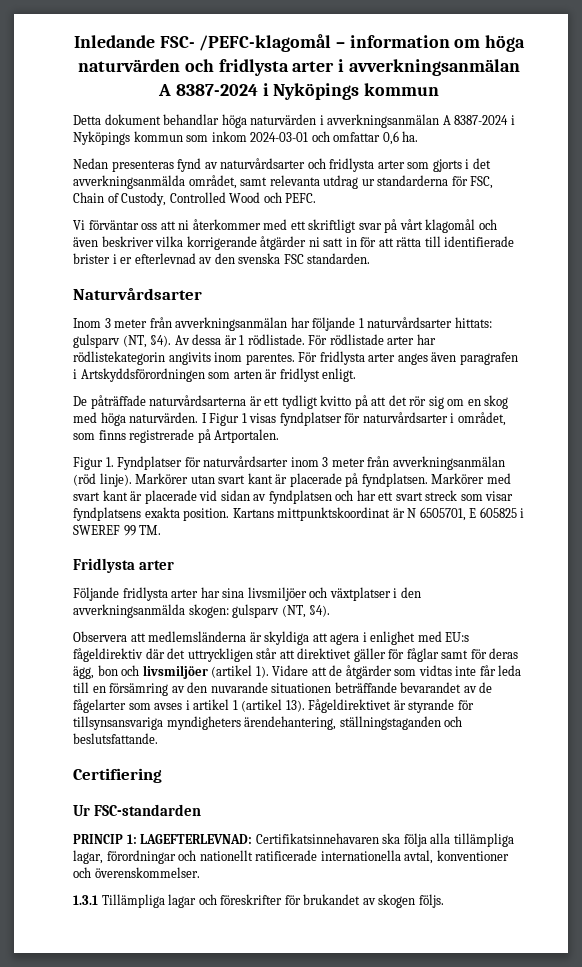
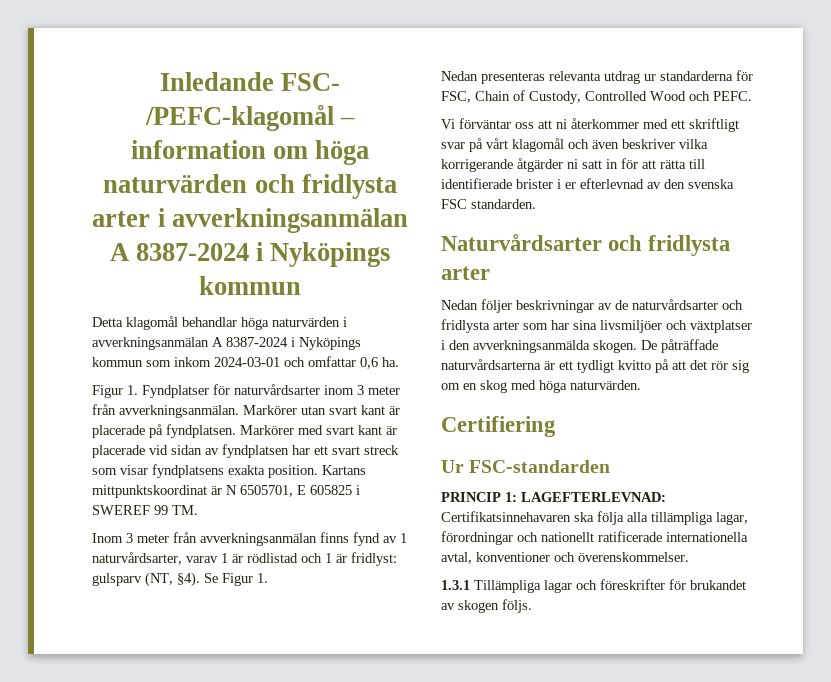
[104,114,161,125] dokument -> [126,316,178,330] klagomål
[73,158,491,172] [73,175,268,189] Nedan presenteras fynd av naturvårdsarter och fridlysta arter som gjorts i det avverkningsanmälda området, samt -> [92,384,400,398] [92,404,400,418] [92,424,397,438] [92,444,399,458] [92,464,366,478] [92,485,360,498] [92,505,198,515] [92,532,407,546] [92,552,397,566] [92,572,268,587] [441,71,545,84] Figur 1. Fyndplatser för naturvårdsarter inom 3 meter från avverkningsanmälan. Markörer utan svart kant är placerade på fyndplatsen. Markörer med svart kant är placerade vid sidan av fyndplatsen har ett svart streck som visar fyndplatsens exakta position. Kartans mittpunktskoordinat är N 6505701, E 605825 i SWEREF 99 TM. // Inom 3 meter från avverkningsanmälan finns fynd av 1 naturvårdsarter, varav 1 är rödlistad och 1 är fridlyst: gulsparv (NT, §4). Se Figur 1. // Nedan presenteras
[73,317,492,331] [73,334,436,348] [73,351,518,365] [73,368,357,382] // Inom 3 meter från avverkningsanmälan har följande 1 naturvårdsarter hittats: gulsparv (NT, §4). Av dessa är 1 rödlistade. För rödlistade arter har rödlistekategorin angivits inom parentes. För fridlysta arter anges även paragrafen i Artskyddsförordningen som arten är fridlyst enligt. // -> [608,235,731,256] [441,266,490,280] [441,299,743,313] [441,319,752,333] [441,340,637,353] och fridlysta arter // Nedan följer beskrivningar av de naturvårdsarter och fridlysta arter som har sina livsmiljöer och växtplatser i den avverkningsanmälda skogen.
[201,412,506,426] [73,429,280,443] [73,456,505,470] [73,473,511,487] [73,490,514,504] [73,507,525,521] [73,525,162,536] [73,558,175,573] [73,587,421,601] [73,604,331,618] [73,631,470,645] [73,648,519,662] [73,665,522,679] [73,682,493,696] [73,699,474,713] [73,716,463,730] [73,733,158,744] I Figur 1 visas fyndplatser för naturvårdsarter i området, som finns registrerade på Artportalen. // Figur 1. Fyndplatser för naturvårdsarter inom 3 meter från avverkningsanmälan (röd linje). Markörer utan svart kant är placerade på fyndplatsen. Markörer med svart kant är placerade vid sidan av fyndplatsen och har ett svart streck som visar fyndplatsens exakta position. Kartans mittpunktskoordinat är N 6505701, E 605825 i SWEREF 99 TM. // Fridlysta arter // Följande fridlysta arter har sina livsmiljöer och växtplatser i den avverkningsanmälda skogen: gulsparv (NT, §4). // Observera att medlemsländerna är skyldiga att agera i enlighet med EU:s fågeldirektiv där det uttryckligen står att direktivet gäller för fåglar samt för deras ägg, bon och livsmiljöer (artikel 1). Vidare att de åtgärder som vidtas inte får leda till en försämring av den nuvarande situationen beträffande bevarandet av de fågelarter som avses i artikel 1 (artikel 13). Fågeldirektivet är styrande för tillsynsansvariga myndigheters ärendehantering, ställningstaganden och beslutsfattande. -> (641, 385) none

